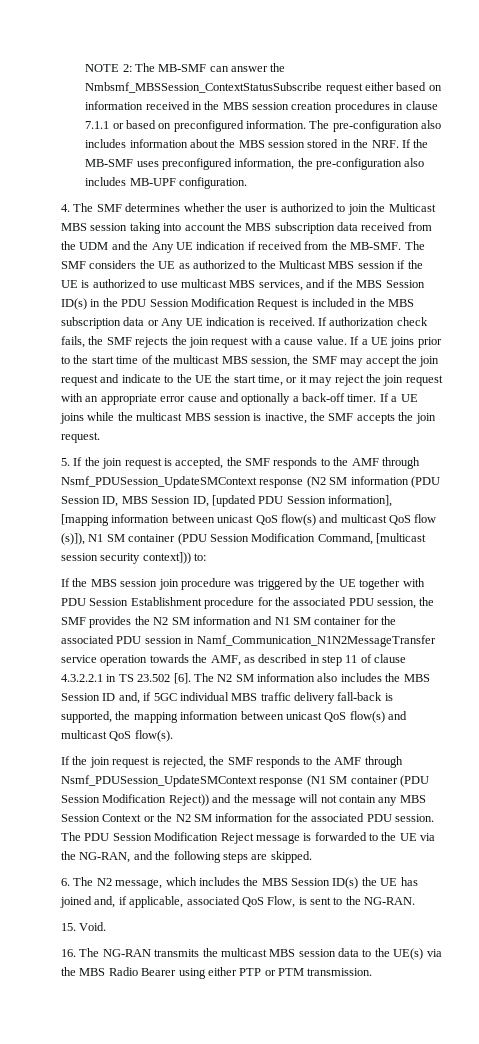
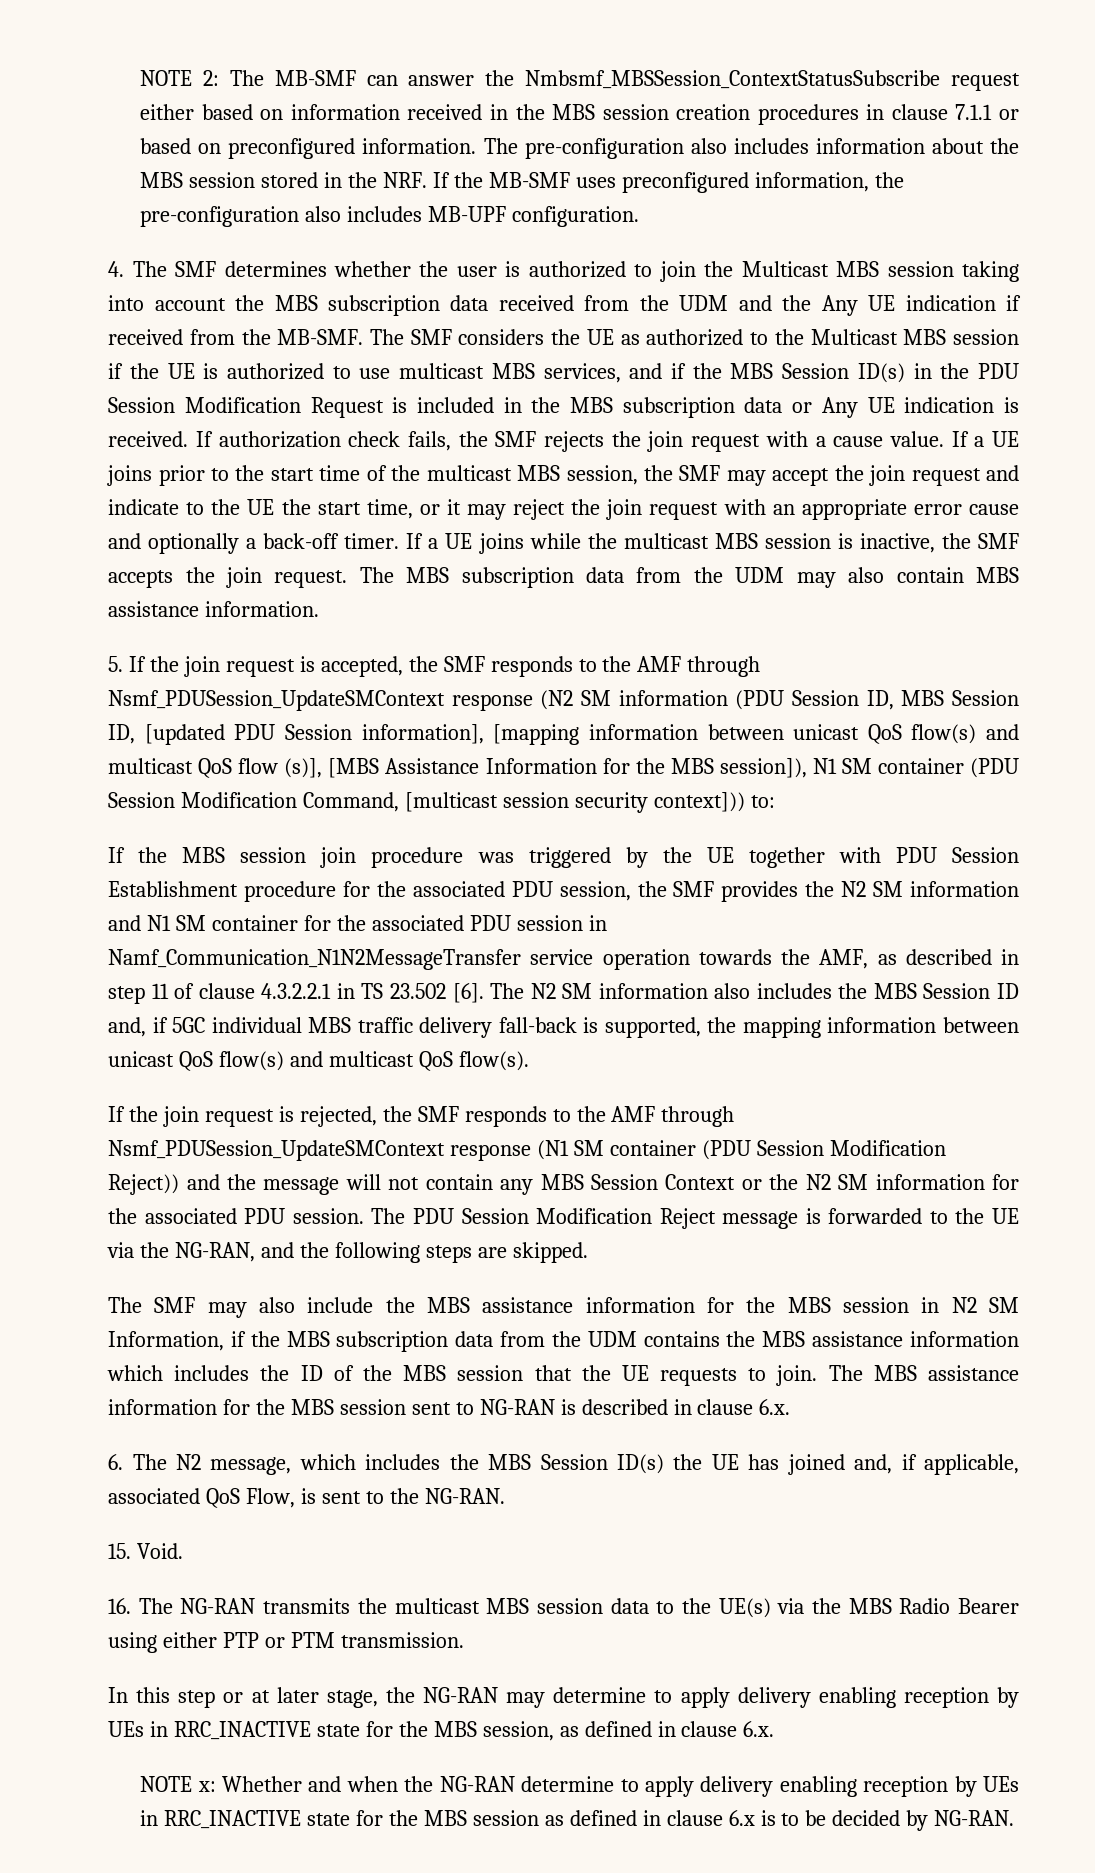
(101, 437) none -> [359,567,1019,588] [108,601,320,617] The MBS subscription data from the UDM may also contain MBS assistance information.
[61,533,86,545] (s)]), -> [284,758,807,778] (s)], [MBS Assistance Information for the MBS session]),
(312, 857) none -> [108,1297,1019,1318] [108,1331,1020,1352] [107,1365,1019,1386] [108,1399,791,1415] // The SMF may also include the MBS assistance information for the MBS session in N2 SM Information, if the MBS subscription data from the UDM contains the MBS assistance information which includes the ID of the MBS session that the UE requests to join. The MBS assistance information for the MBS session sent to NG-RAN is described in clause 6.x.
(373, 972) none -> [108,1687,1019,1708] [108,1721,775,1741] [140,1776,1019,1797] [140,1810,1015,1831] // In this step or at later stage, the NG-RAN may determine to apply delivery enabling reception by UEs in RRC_INACTIVE state for the MBS session, as defined in clause 6.x. // NOTE x: Whether and when the NG-RAN determine to apply delivery enabling reception by UEs in RRC_INACTIVE state for the MBS session as defined in clause 6.x is to be decided by NG-RAN.

